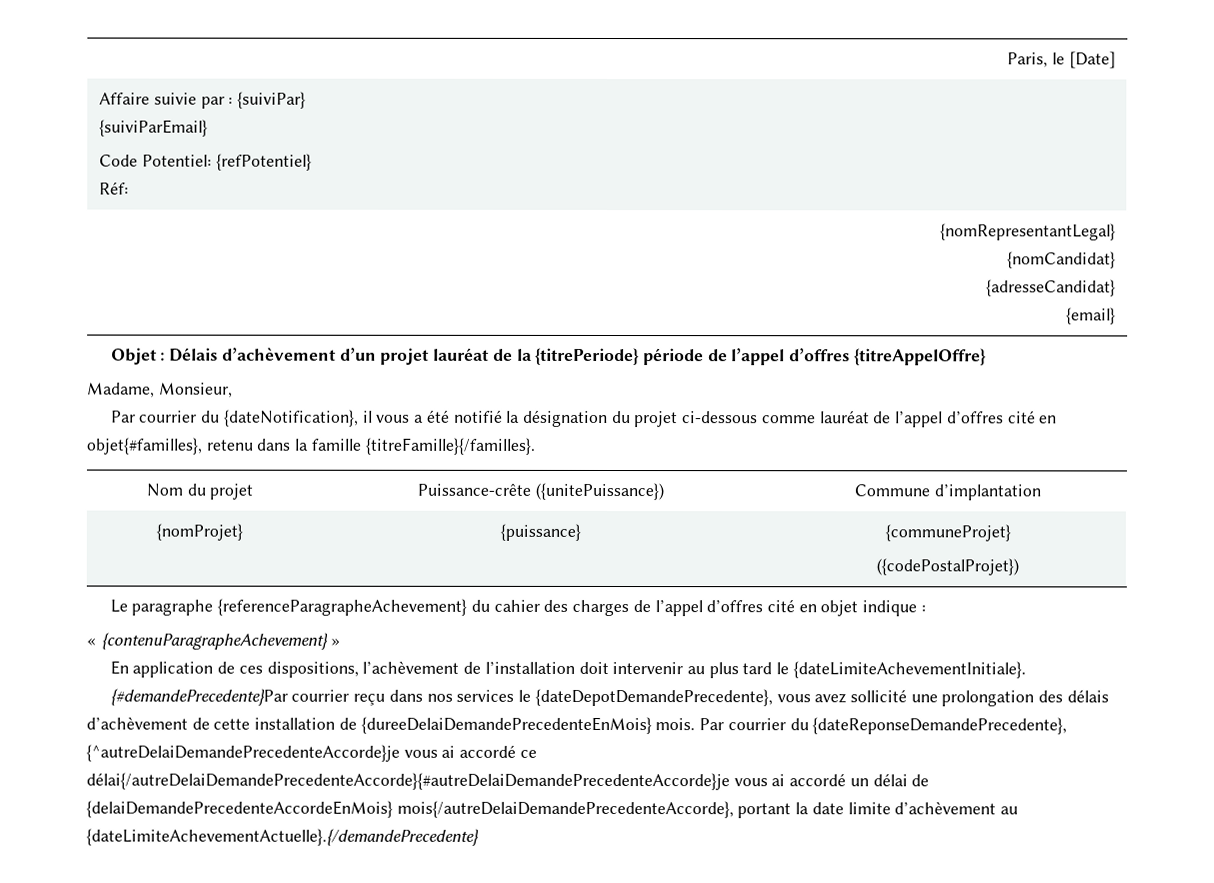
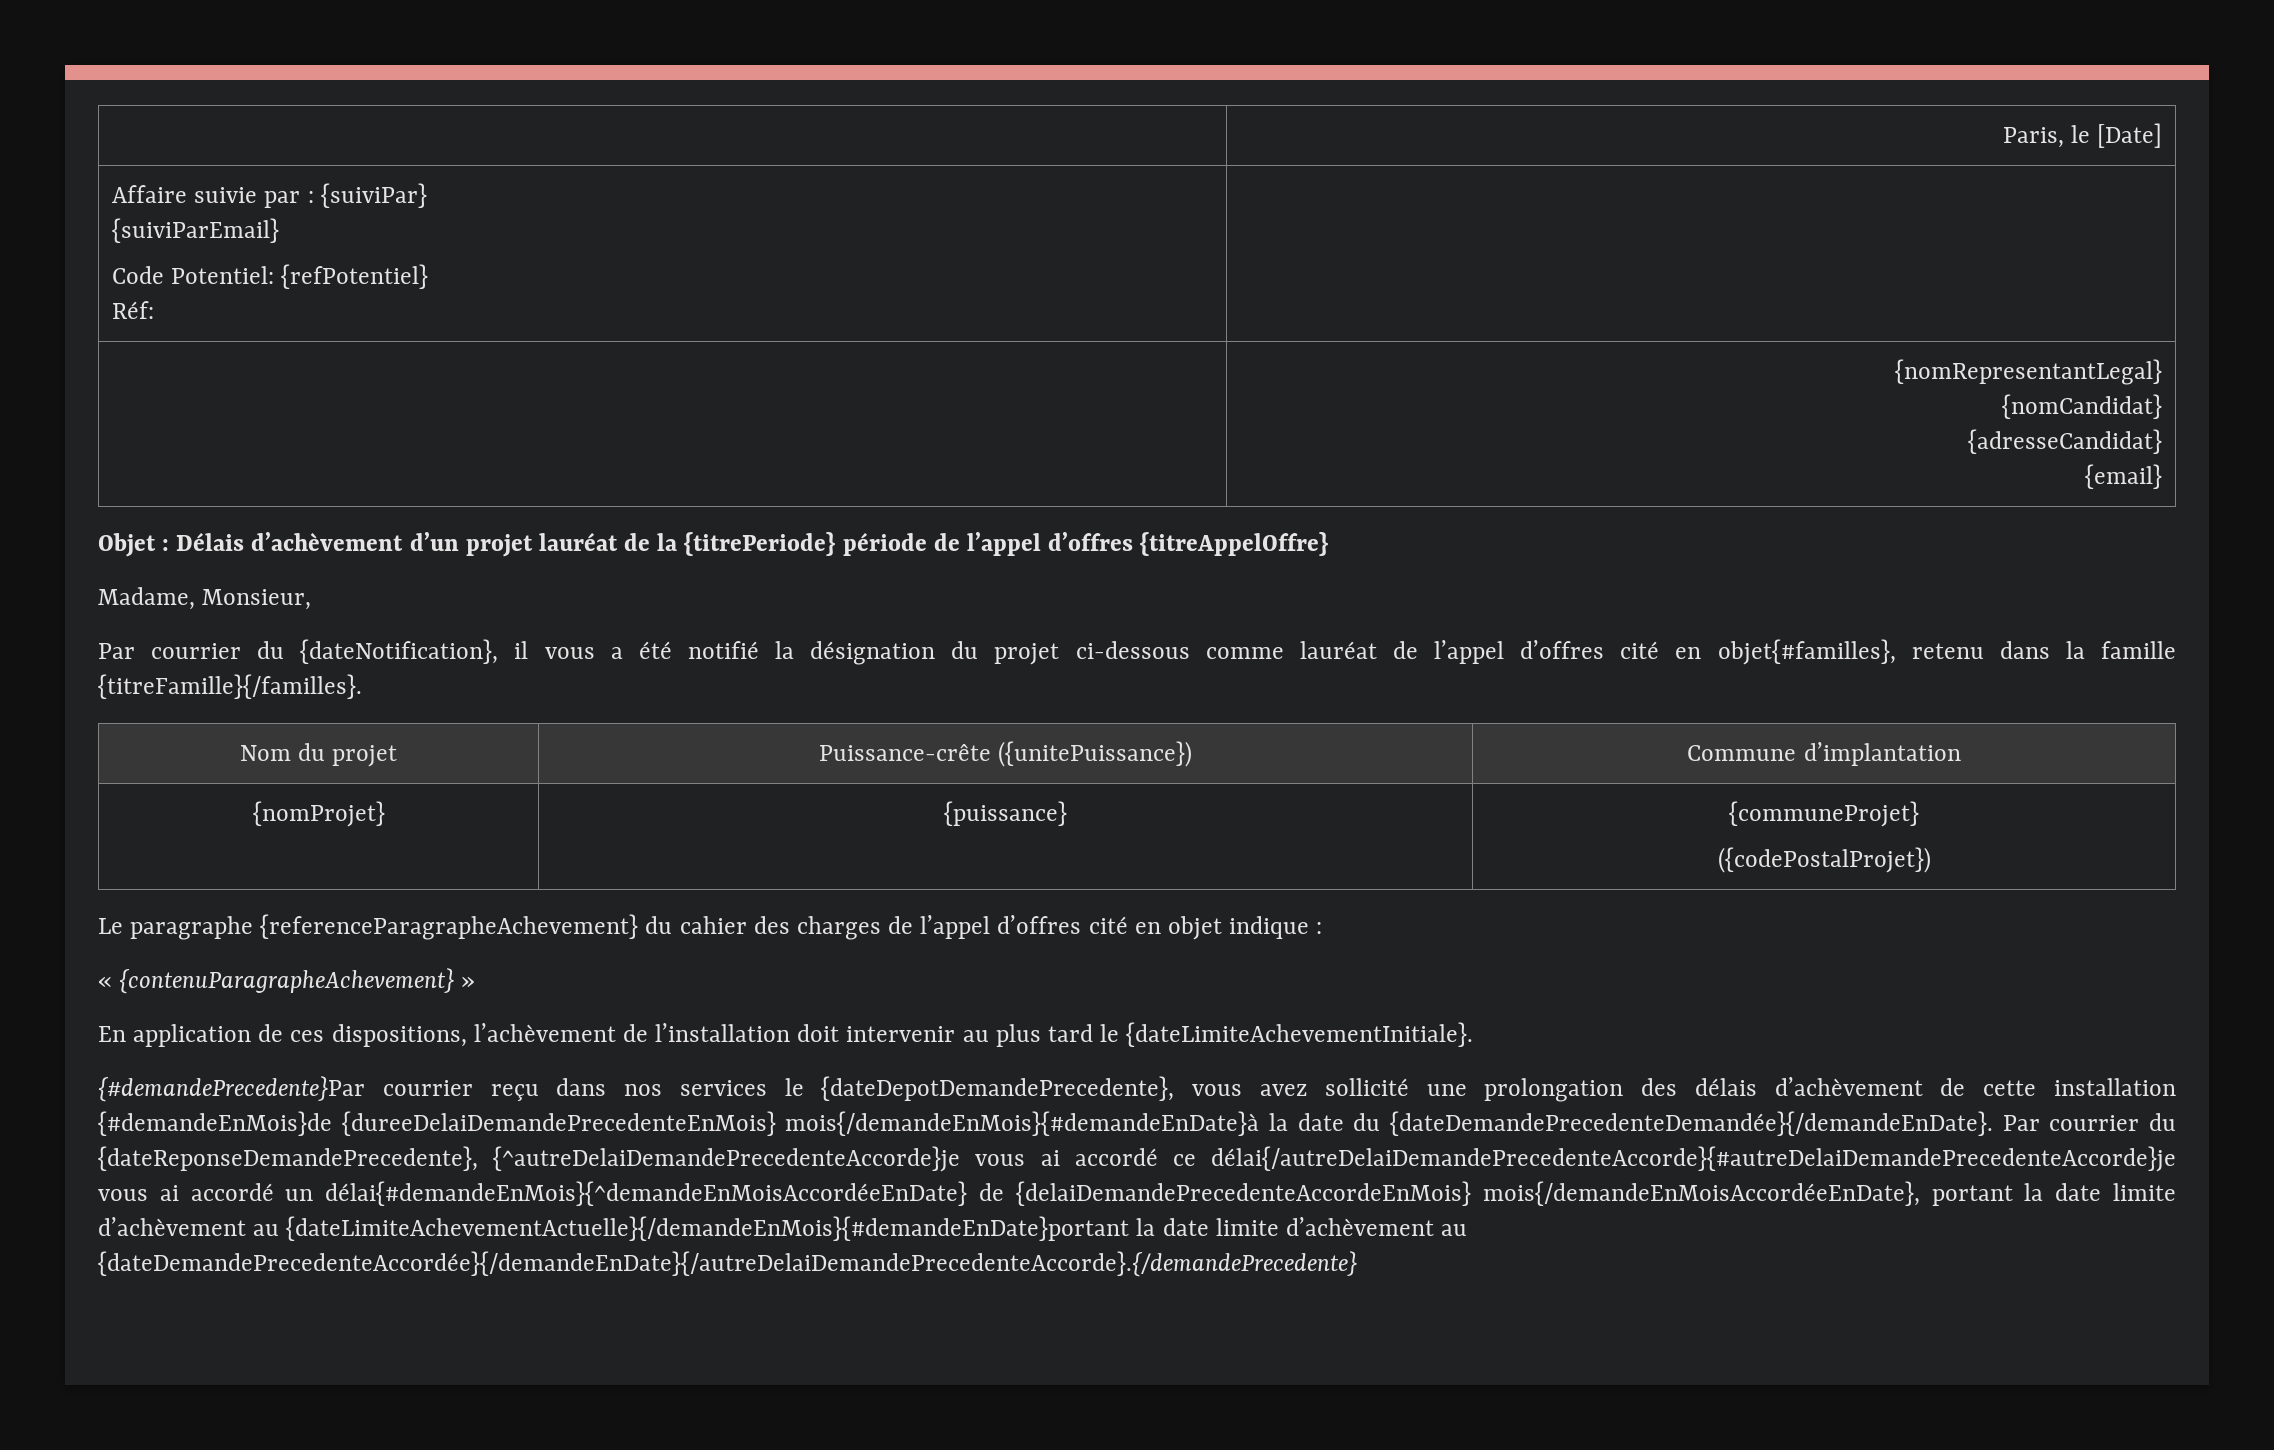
[338,716,696,735] de {dureeDelaiDemandePrecedenteEnMois} mois. -> [98,1111,1994,1136] {#demandeEnMois}de {dureeDelaiDemandePrecedenteEnMois} mois{/demandeEnMois}{#demandeEnDate}à la date du {dateDemandePrecedenteDemandée}{/demandeEnDate}.
[872,773,908,787] délai -> [325,1181,968,1206] délai{#demandeEnMois}{^demandeEnMoisAccordéeEnDate}
[396,800,734,819] mois{/autreDelaiDemandePrecedenteAccorde}, -> [1482,1181,1920,1206] mois{/demandeEnMoisAccordéeEnDate},
[86,828,479,846] {dateLimiteAchevementActuelle}.{/demandePrecedente} -> [286,1216,1468,1241] [98,1251,1357,1277] {dateLimiteAchevementActuelle}{/demandeEnMois}{#demandeEnDate}portant la date limite d’achèvement au {dateDemandePrecedenteAccordée}{/demandeEnDate}{/autreDelaiDemandePrecedenteAccorde}.{/demandePrecedente}

